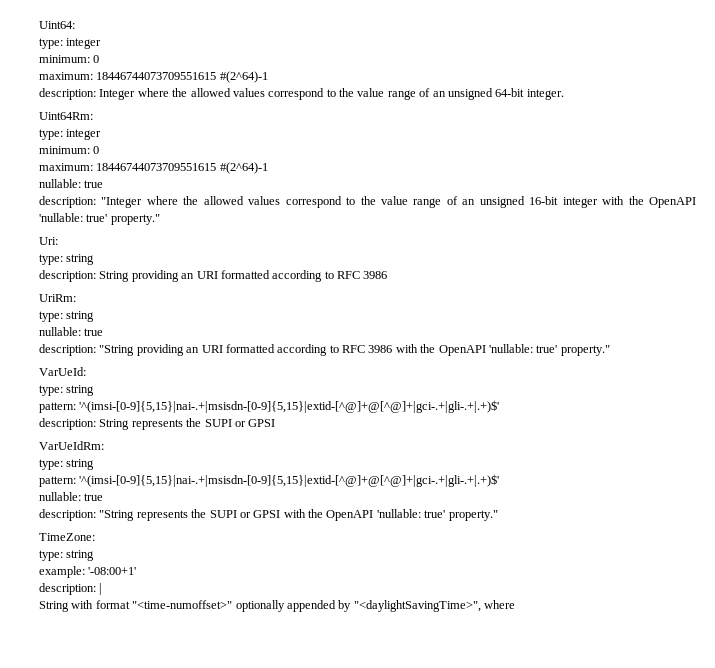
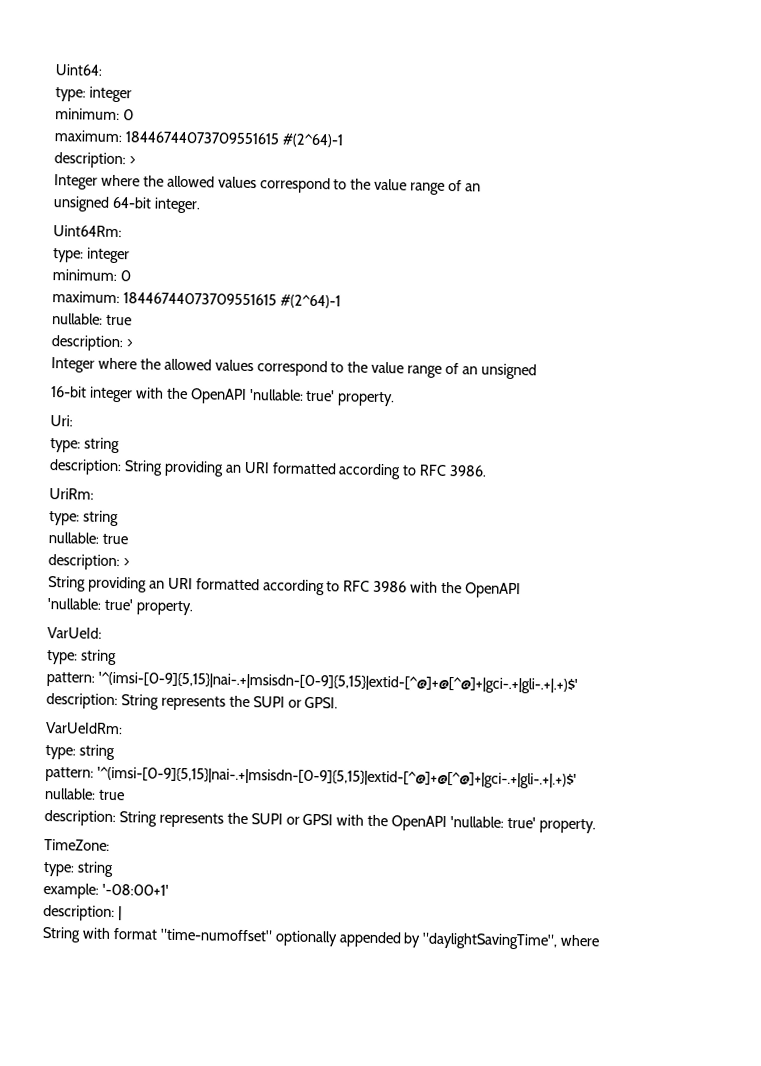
(96, 94) none -> [128,156,136,165] > //
(446, 94) none -> (482, 187) //
[101,197,143,208] "Integer -> [125,339,133,348] [51,357,95,373] > // Integer
(525, 202) none -> (537, 371) //
[110,214,160,225] property." -> [337,391,396,407] property.
[363,271,388,279] 3986 -> [449,465,488,477] 3986.
[99,345,135,356] "String -> [122,558,130,567] [48,576,86,592] > // String
[488,344,610,356] 'nullable: true' property." -> [47,598,193,616] // 'nullable: true' property.
[248,419,276,427] GPSI -> [304,696,339,709] GPSI.
[99,510,135,521] "String -> [118,811,157,827] String
[448,510,498,521] property." -> [538,818,596,834] property.
[132,600,233,609] "<time-numoffset>" -> [159,928,273,942] "time-numoffset"
[353,600,481,612] "<daylightSavingTime>", -> [422,932,558,950] "daylightSavingTime",

